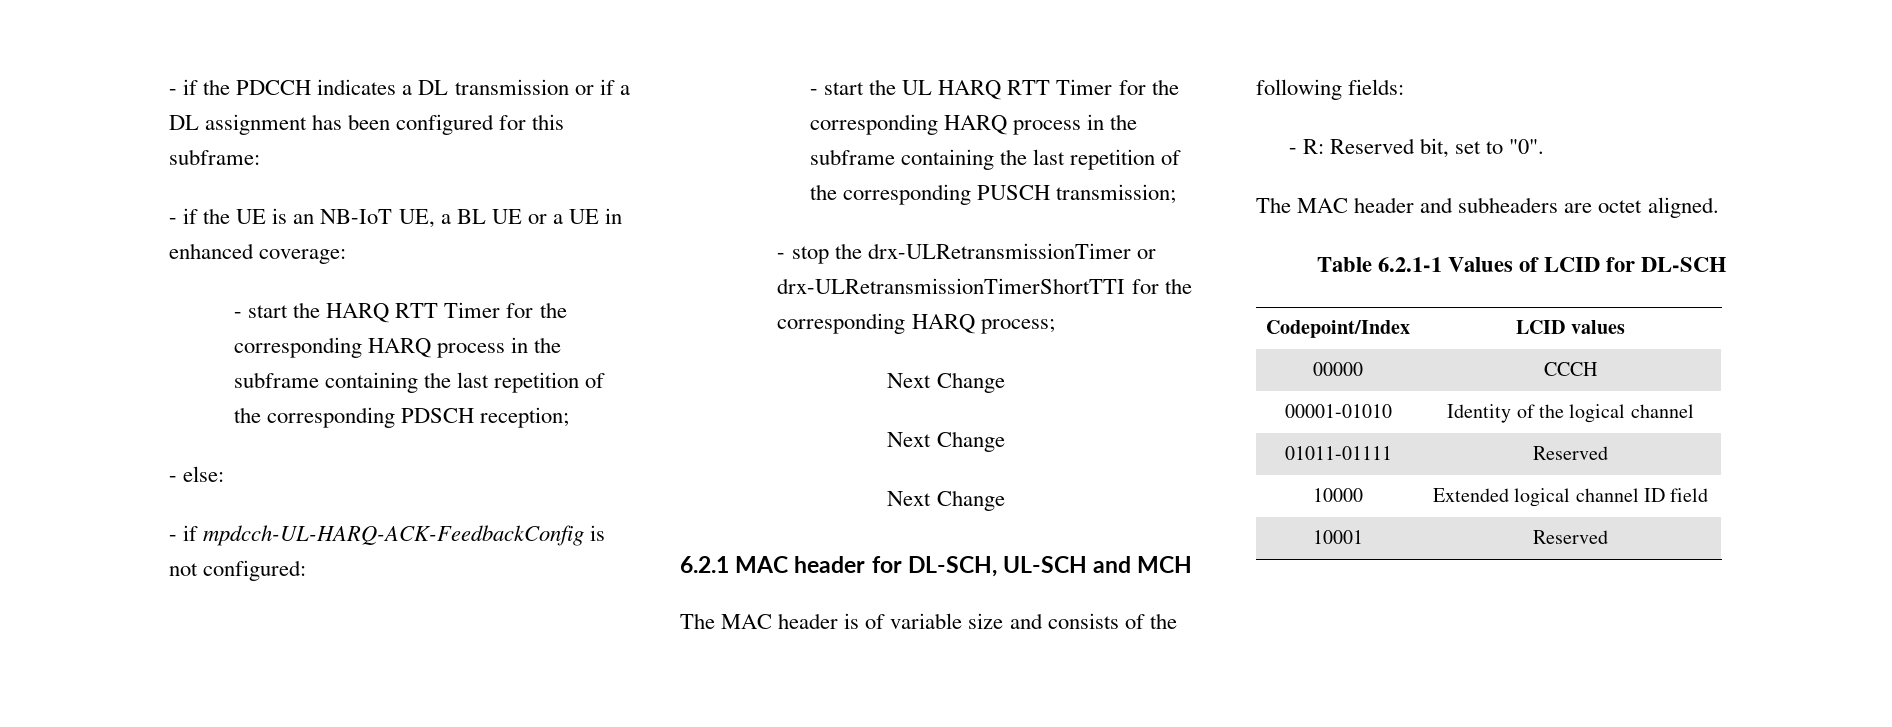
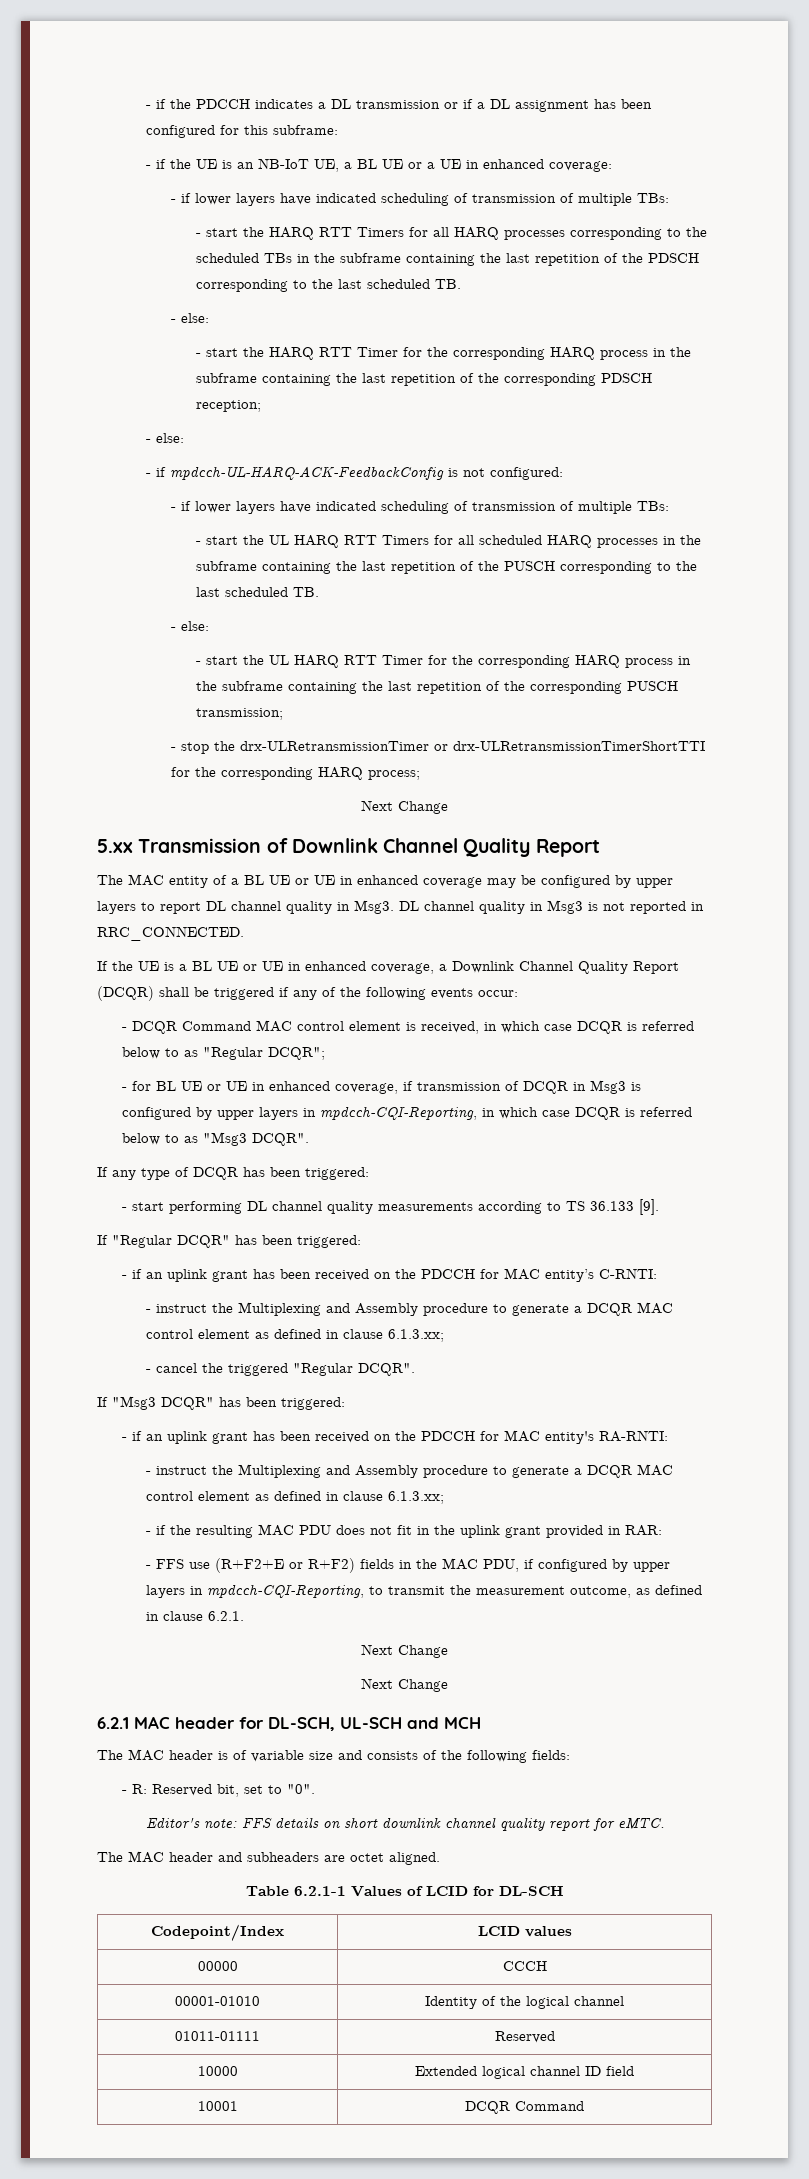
(347, 256) none -> [171,193,670,206] [195,227,707,240] [195,253,699,266] [195,279,461,292] [171,313,210,323] // - if lower layers have indicated scheduling of transmission of multiple TBs: // - start the HARQ RTT Timers for all HARQ processes corresponding to the scheduled TBs in the subframe containing the last repetition of the PDSCH corresponding to the last scheduled TB. // - else:
(307, 570) none -> [171,501,670,514] [195,535,701,548] [195,561,697,574] [195,587,319,597] [171,621,210,631] // - if lower layers have indicated scheduling of transmission of multiple TBs: // - start the UL HARQ RTT Timers for all scheduled HARQ processes in the subframe containing the last repetition of the PUSCH corresponding to the last scheduled TB. // - else:
(1005, 382) none -> [97,838,600,857] [97,874,673,888] [97,900,704,914] [97,926,244,941] [97,961,679,974] [97,986,518,1001] [121,1020,694,1034] [121,1047,325,1060] [121,1080,641,1094] [121,1106,692,1120] [121,1132,309,1146] [97,1167,369,1180] [121,1199,659,1215] [97,1235,361,1248] [121,1268,657,1282] [146,1302,674,1316] [146,1329,445,1342] [146,1363,416,1376] [97,1396,345,1410] [121,1430,668,1444] [146,1464,674,1478] [146,1491,445,1504] [146,1524,663,1538] [146,1558,671,1573] [146,1584,703,1598] [146,1611,245,1621] // 5.xx Transmission of Downlink Channel Quality Report // The MAC entity of a BL UE or UE in enhanced coverage may be configured by upper layers to report DL channel quality in Msg3. DL channel quality in Msg3 is not reported in RRC_CONNECTED. // If the UE is a BL UE or UE in enhanced coverage, a Downlink Channel Quality Report (DCQR) shall be triggered if any of the following events occur: // - DCQR Command MAC control element is received, in which case DCQR is referred below to as "Regular DCQR"; // - for BL UE or UE in enhanced coverage, if transmission of DCQR in Msg3 is configured by upper layers in mpdcch-CQI-Reporting, in which case DCQR is referred below to as "Msg3 DCQR". // If any type of DCQR has been triggered: // - start performing DL channel quality measurements according to TS 36.133 [9]. // If "Regular DCQR" has been triggered: // - if an uplink grant has been received on the PDCCH for MAC entity’s C-RNTI: // - instruct the Multiplexing and Assembly procedure to generate a DCQR MAC control element as defined in clause 6.1.3.xx; // - cancel the triggered "Regular DCQR". // If "Msg3 DCQR" has been triggered: // - if an uplink grant has been received on the PDCCH for MAC entity's RA-RNTI: // - instruct the Multiplexing and Assembly procedure to generate a DCQR MAC control element as defined in clause 6.1.3.xx; // - if the resulting MAC PDU does not fit in the uplink grant provided in RAR: // - FFS use (R+F2+E or R+F2) fields in the MAC PDU, if configured by upper layers in mpdcch-CQI-Reporting, to transmit the measurement outcome, as defined in clause 6.2.1.
(1544, 146) none -> [146,1817,666,1831] // Editor's note: FFS details on short downlink channel quality report for eMTC.
[1533,530,1608,544] Reserved -> [465,2101,584,2114] DCQR Command

